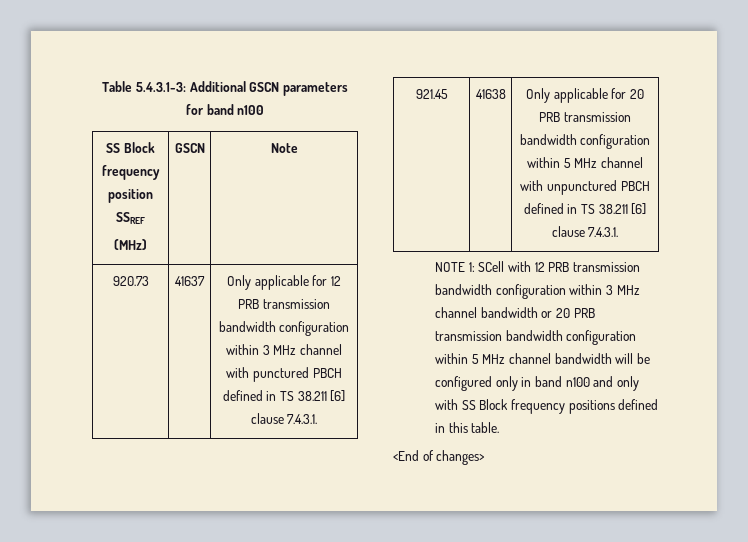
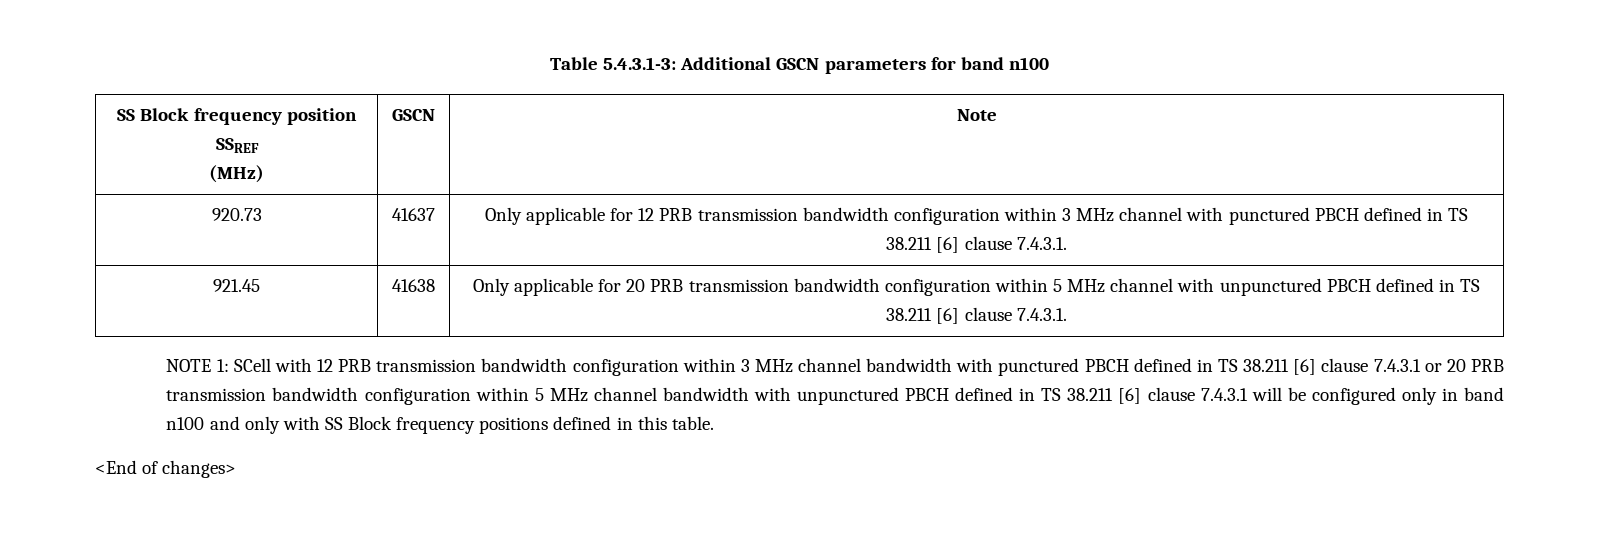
(538, 312) none -> [956,358,1421,376] with punctured PBCH defined in TS 38.211 [6] clause 7.4.3.1
(612, 358) none -> [753,387,1248,405] with unpunctured PBCH defined in TS 38.211 [6] clause 7.4.3.1

